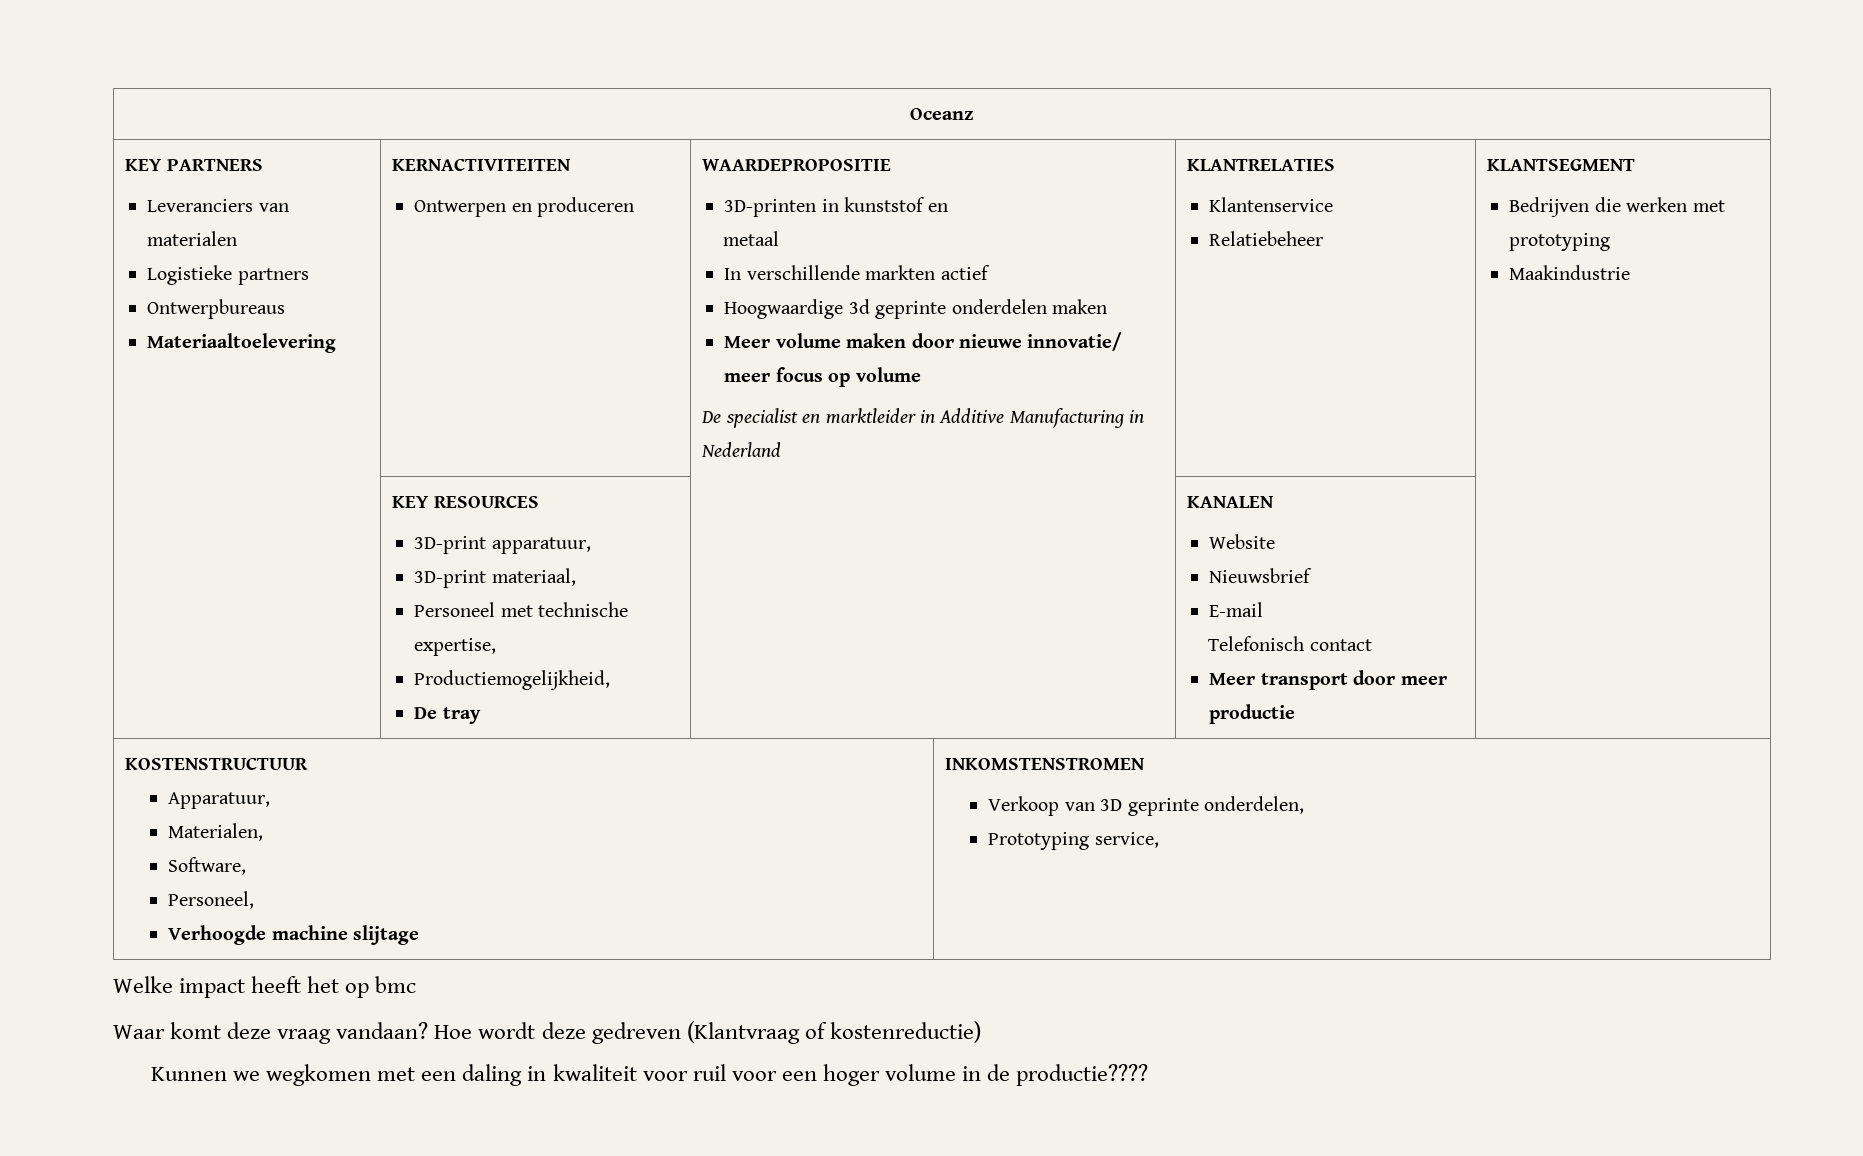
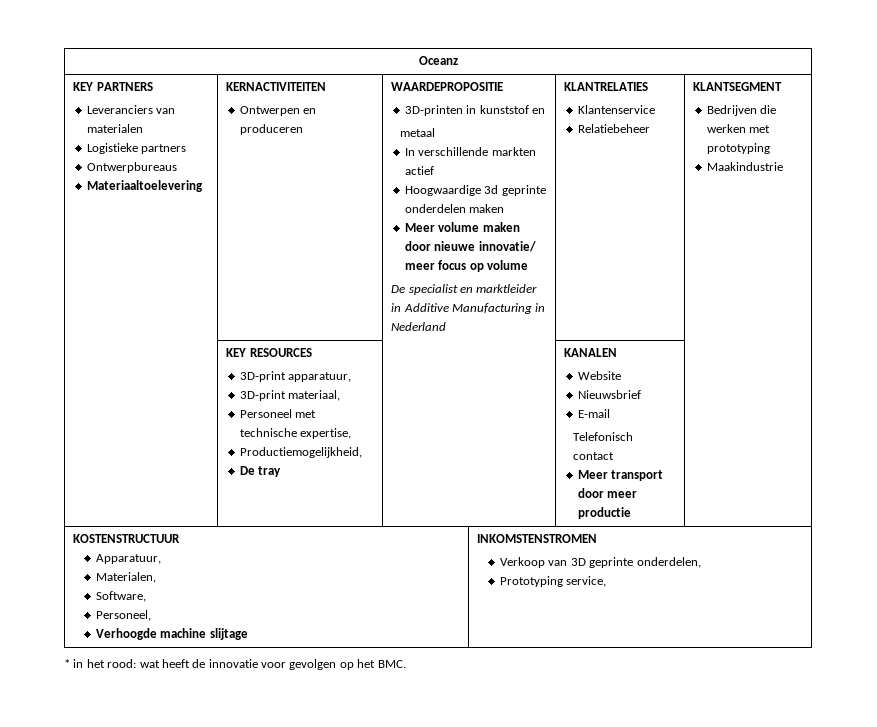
[113,976,417,998] [113,1021,981,1044] [150,1064,1149,1086] Welke impact heeft het op bmc // Waar komt deze vraag vandaan? Hoe wordt deze gedreven (Klantvraag of kostenreductie) // Kunnen we wegkomen met een daling in kwaliteit voor ruil voor een hoger volume in de productie???? -> [64,659,406,670] * in het rood: wat heeft de innovatie voor gevolgen op het BMC.

